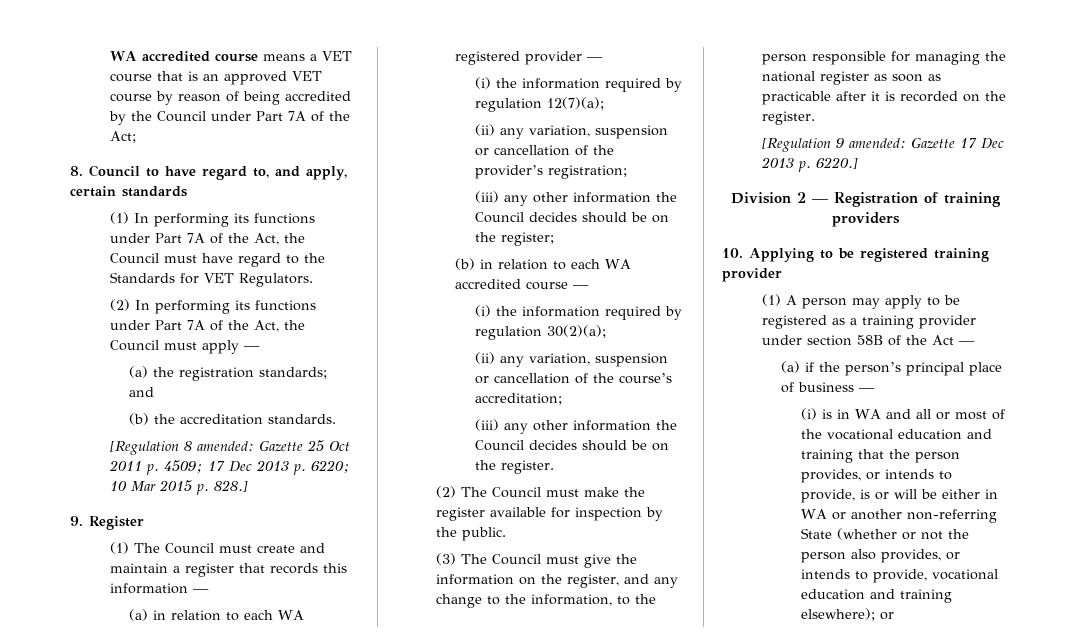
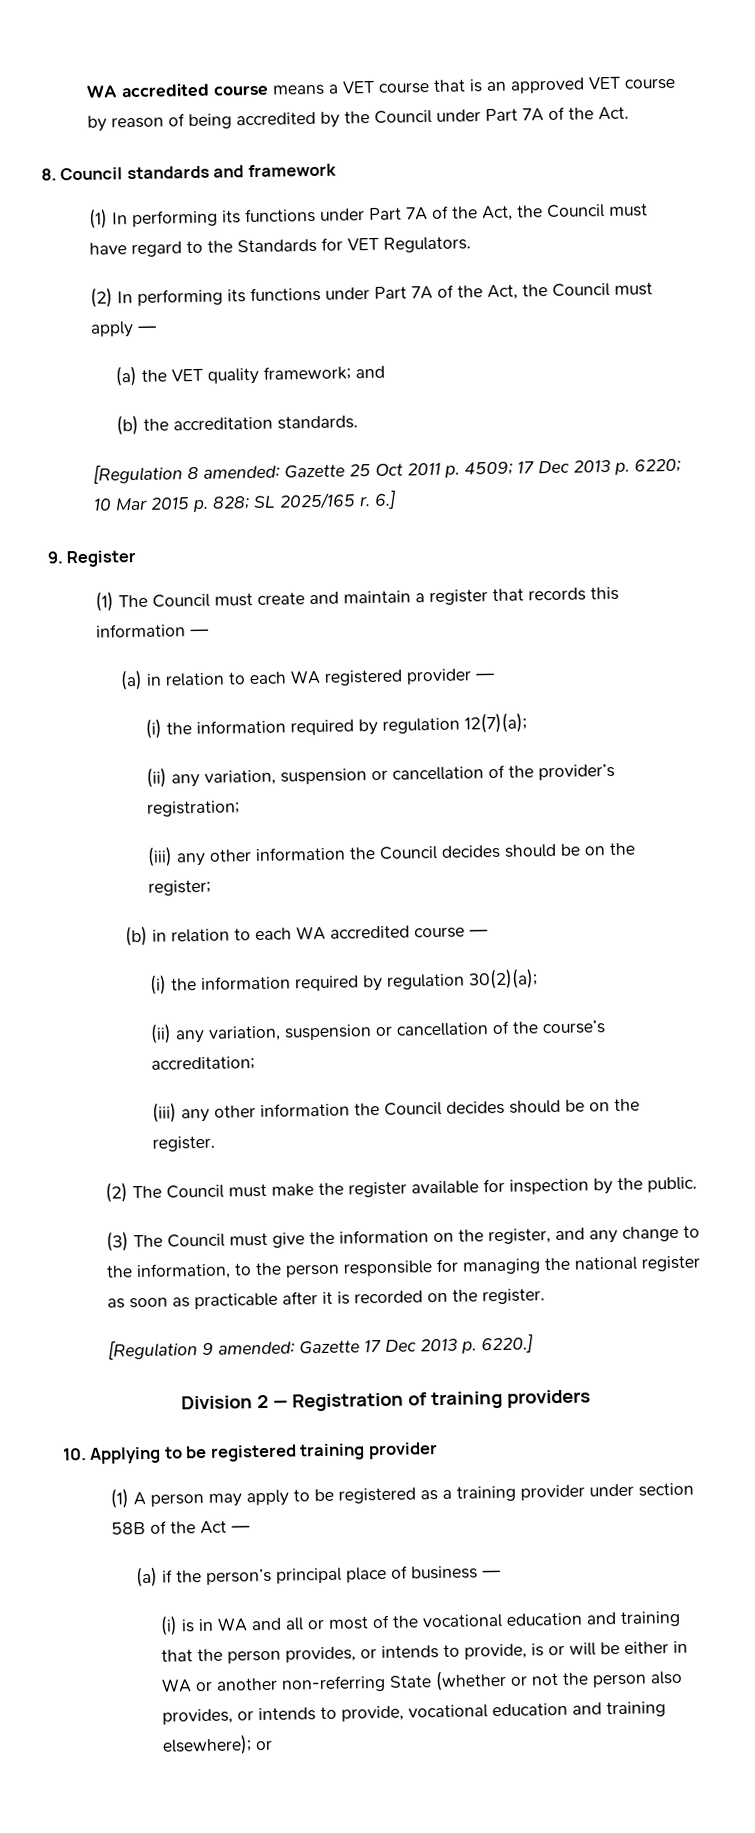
[109,131,136,143] Act; -> [598,106,630,121] Act.
[146,166,347,180] [70,186,187,197] to have regard to, and apply, certain standards -> [126,163,337,180] standards and framework
[179,367,328,381] registration standards; -> [170,365,351,385] VET quality framework;
[213,480,248,492] 828.] -> [212,490,398,510] 828; SL 2025/165 r. 6.]

